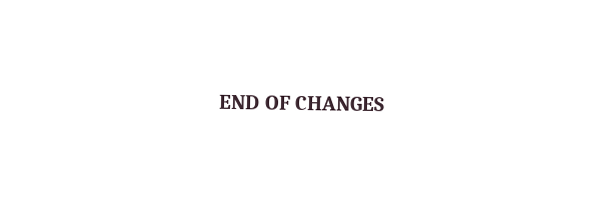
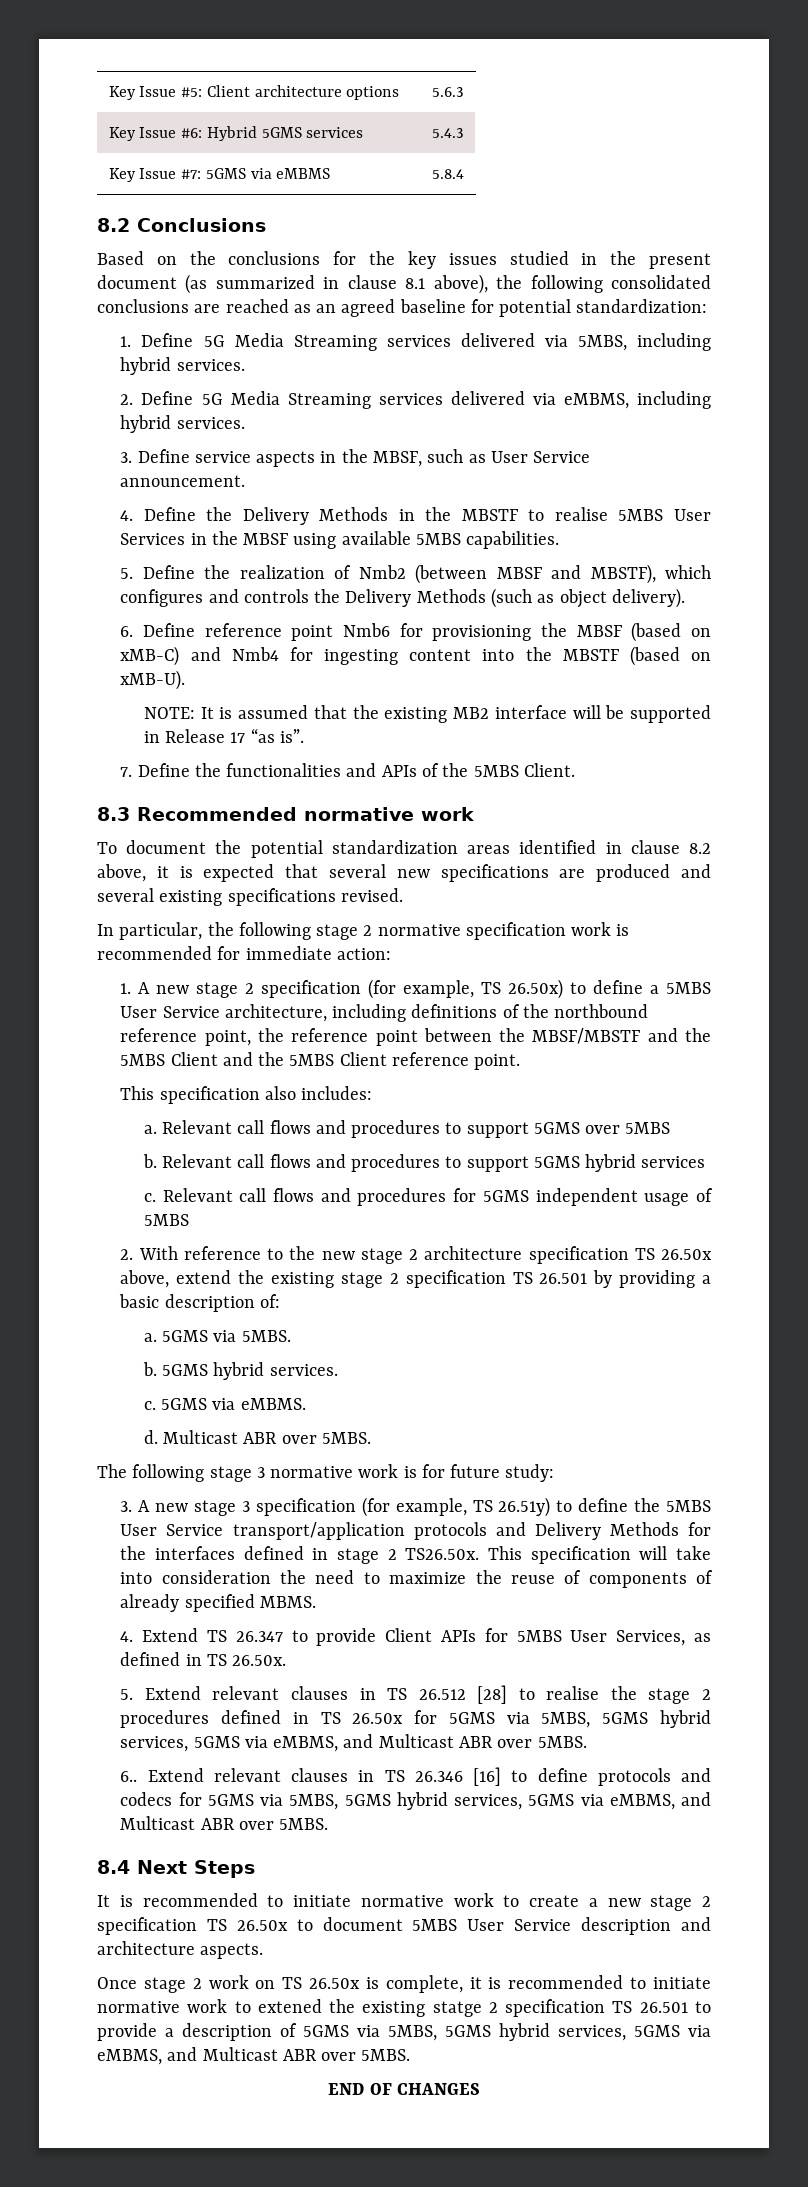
(218, 102) none -> [108,85,400,100] [431,87,464,97] [108,126,364,141] [431,128,464,138] [108,168,331,182] [431,169,464,179] [97,218,266,232] [97,251,711,269] [97,274,712,294] [97,299,708,317] [120,333,711,351] [120,357,245,375] [120,391,711,409] [120,415,245,433] [120,449,591,467] [120,475,246,487] [120,507,711,525] [120,531,560,549] [120,564,711,584] [120,588,685,608] [120,622,712,642] [120,646,712,666] [120,670,186,690] [143,705,711,723] [143,728,304,743] [120,763,575,777] [97,807,474,821] [97,840,711,858] [97,864,711,882] [97,888,403,906] [97,922,630,940] [97,946,391,960] [120,979,711,999] [120,1004,649,1022] [120,1028,711,1046] [120,1052,521,1070] [120,1086,373,1104] [143,1120,671,1138] [142,1154,706,1172] [143,1188,714,1206] [143,1214,189,1226] [120,1246,712,1264] [120,1270,711,1288] [119,1294,280,1312] [143,1330,291,1342] [142,1362,338,1380] [143,1398,306,1410] [143,1430,371,1444] [97,1464,555,1482] [120,1497,711,1517] [120,1522,711,1540] [120,1546,712,1564] [120,1570,713,1588] [120,1594,316,1612] [120,1628,711,1646] [120,1652,287,1666] [120,1685,711,1704] [120,1710,711,1728] [120,1734,587,1752] [120,1767,712,1786] [120,1792,711,1810] [120,1816,329,1830] [97,1860,255,1878] [97,1893,711,1911] [97,1917,712,1935] [97,1941,264,1959] [97,1975,711,1993] [97,1999,711,2017] [97,2023,711,2041] [97,2047,411,2065] Key Issue #5: Client architecture options | 5.6.3 // Key Issue #6: Hybrid 5GMS services | 5.4.3 // Key Issue #7: 5GMS via eMBMS | 5.8.4 // 8.2 Conclusions // Based on the conclusions for the key issues studied in the present document (as summarized in clause 8.1 above), the following consolidated conclusions are reached as an agreed baseline for potential standardization: // 1. Define 5G Media Streaming services delivered via 5MBS, including hybrid services. // 2. Define 5G Media Streaming services delivered via eMBMS, including hybrid services. // 3. Define service aspects in the MBSF, such as User Service announcement. // 4. Define the Delivery Methods in the MBSTF to realise 5MBS User Services in the MBSF using available 5MBS capabilities. // 5. Define the realization of Nmb2 (between MBSF and MBSTF), which configures and controls the Delivery Methods (such as object delivery). // 6. Define reference point Nmb6 for provisioning the MBSF (based on xMB-C) and Nmb4 for ingesting content into the MBSTF (based on xMB-U). // NOTE: It is assumed that the existing MB2 interface will be supported in Release 17 “as is”. // 7. Define the functionalities and APIs of the 5MBS Client. // 8.3 Recommended normative work // To document the potential standardization areas identified in clause 8.2 above, it is expected that several new specifications are produced and several existing specifications revised. // In particular, the following stage 2 normative specification work is recommended for immediate action: // 1. A new stage 2 specification (for example, TS 26.50x) to define a 5MBS User Service architecture, including definitions of the northbound reference point, the reference point between the MBSF/MBSTF and the 5MBS Client and the 5MBS Client reference point. // This specification also includes: // a. Relevant call flows and procedures to support 5GMS over 5MBS // b. Relevant call flows and procedures to support 5GMS hybrid services // c. Relevant call flows and procedures for 5GMS independent usage of 5MBS // 2. With reference to the new stage 2 architecture specification TS 26.50x above, extend the existing stage 2 specification TS 26.501 by providing a basic description of: // a. 5GMS via 5MBS. // b. 5GMS hybrid services. // c. 5GMS via eMBMS. // d. Multicast ABR over 5MBS. // The following stage 3 normative work is for future study: // 3. A new stage 3 specification (for example, TS 26.51y) to define the 5MBS User Service transport/application protocols and Delivery Methods for the interfaces defined in stage 2 TS26.50x. This specification will take into consideration the need to maximize the reuse of components of already specified MBMS. // 4. Extend TS 26.347 to provide Client APIs for 5MBS User Services, as defined in TS 26.50x. // 5. Extend relevant clauses in TS 26.512 [28] to realise the stage 2 procedures defined in TS 26.50x for 5GMS via 5MBS, 5GMS hybrid services, 5GMS via eMBMS, and Multicast ABR over 5MBS. // 6.. Extend relevant clauses in TS 26.346 [16] to define protocols and codecs for 5GMS via 5MBS, 5GMS hybrid services, 5GMS via eMBMS, and Multicast ABR over 5MBS. // 8.4 Next Steps // It is recommended to initiate normative work to create a new stage 2 specification TS 26.50x to document 5MBS User Service description and architecture aspects. // Once stage 2 work on TS 26.50x is complete, it is recommended to initiate normative work to extened the existing statge 2 specification TS 26.501 to provide a description of 5GMS via 5MBS, 5GMS hybrid services, 5GMS via eMBMS, and Multicast ABR over 5MBS. //

